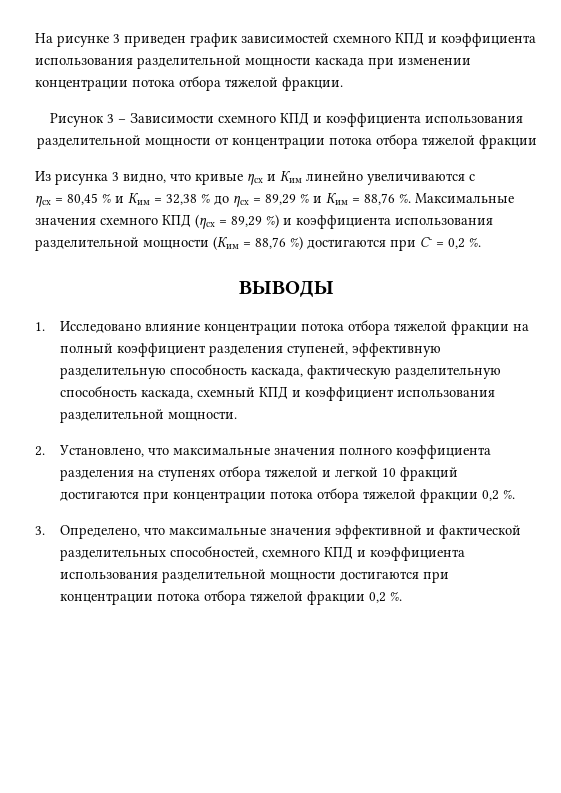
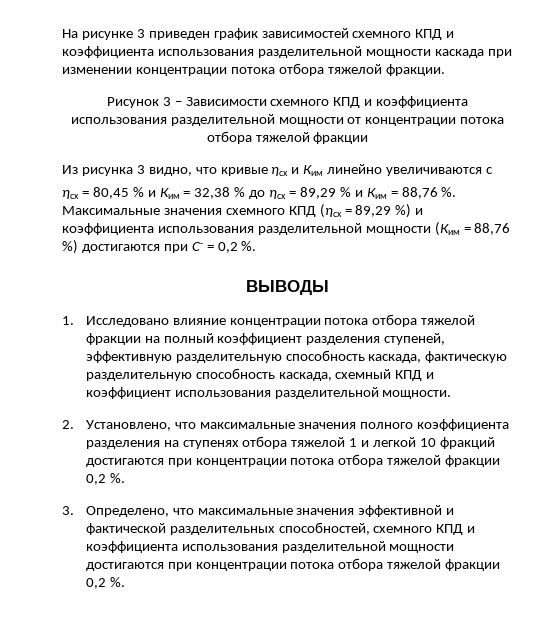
(319, 472) none -> [349,438,358,447] 1

